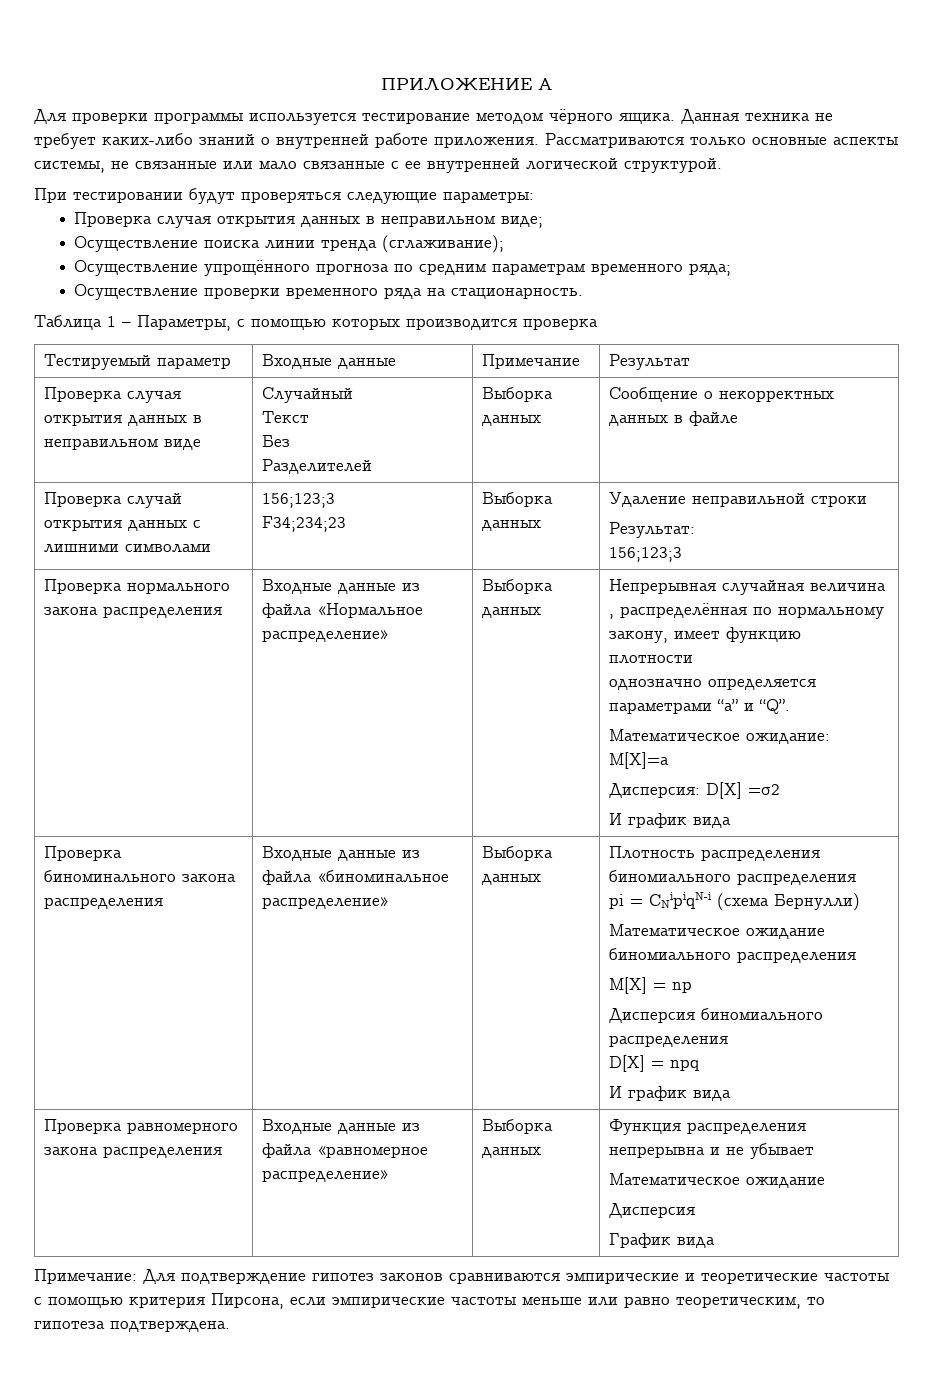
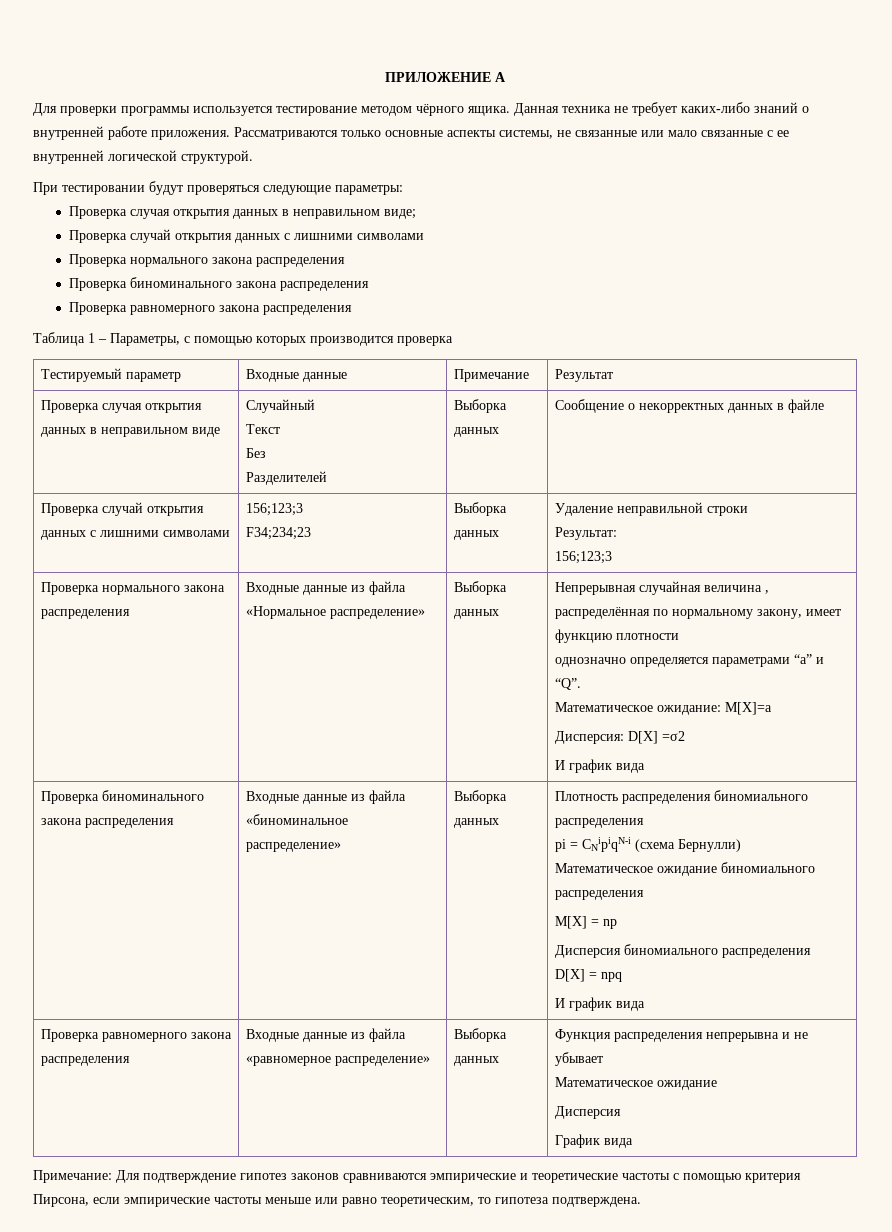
[74,235,505,253] [74,260,732,276] [74,284,584,300] Осуществление поиска линии тренда (сглаживание); // Осуществление упрощённого прогноза по средним параметрам временного ряда; // Осуществление проверки временного ряда на стационарность. -> [68,229,424,243] [68,254,345,267] [68,277,369,291] [68,302,352,315] Проверка случай открытия данных с лишними символами // Проверка нормального закона распределения // Проверка биноминального закона распределения // Проверка равномерного закона распределения

